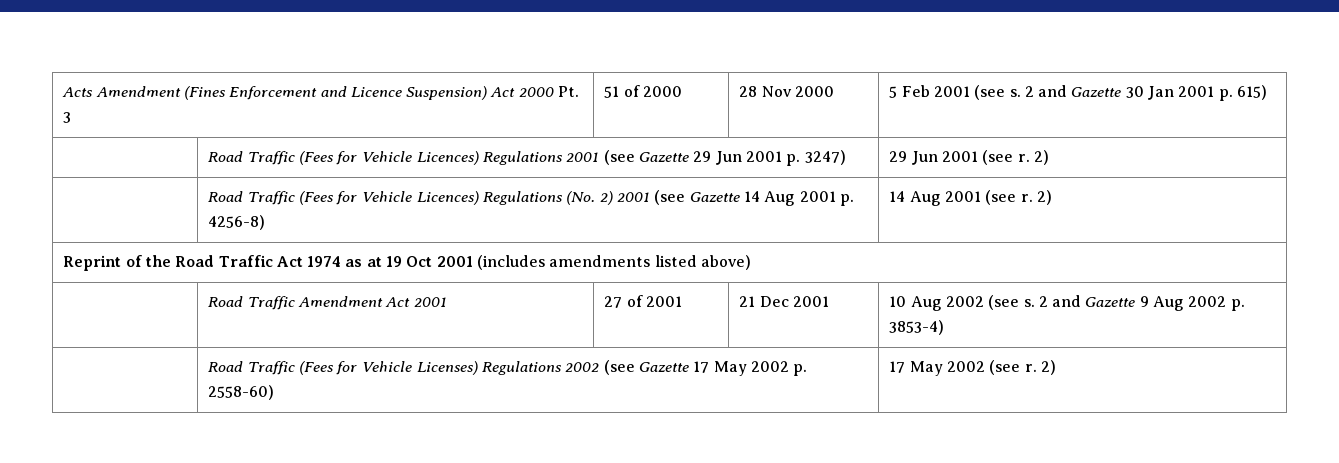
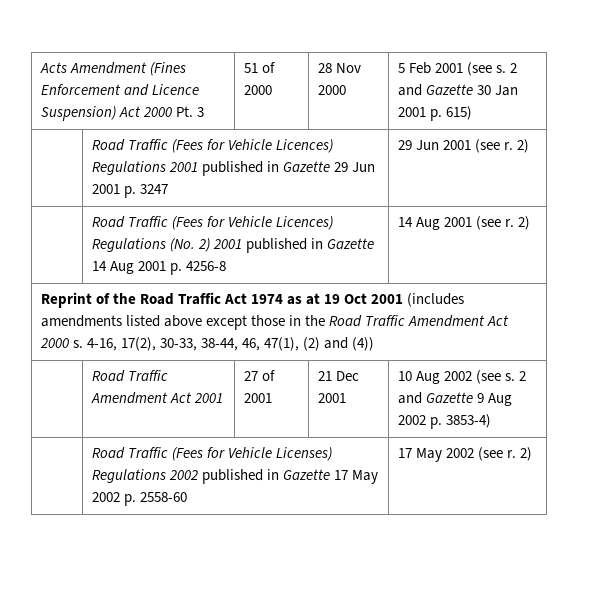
[603,150,635,165] (see -> [201,161,279,176] published in
[804,150,846,165] 3247) -> [139,184,168,194] 3247
[654,190,686,205] (see -> [245,238,324,253] published in
[208,215,266,230] 4256-8) -> [185,261,226,271] 4256-8
[701,255,752,270] above) -> [163,315,510,330] [39,337,375,351] above except those in the Road Traffic Amendment Act 2000 s. 4-16, 17(2), 30-33, 38-44, 46, 47(1), (2) and (4))
[603,360,635,375] (see -> [201,469,279,484] published in
[208,385,275,400] 2558-60) -> [139,492,187,502] 2558-60

